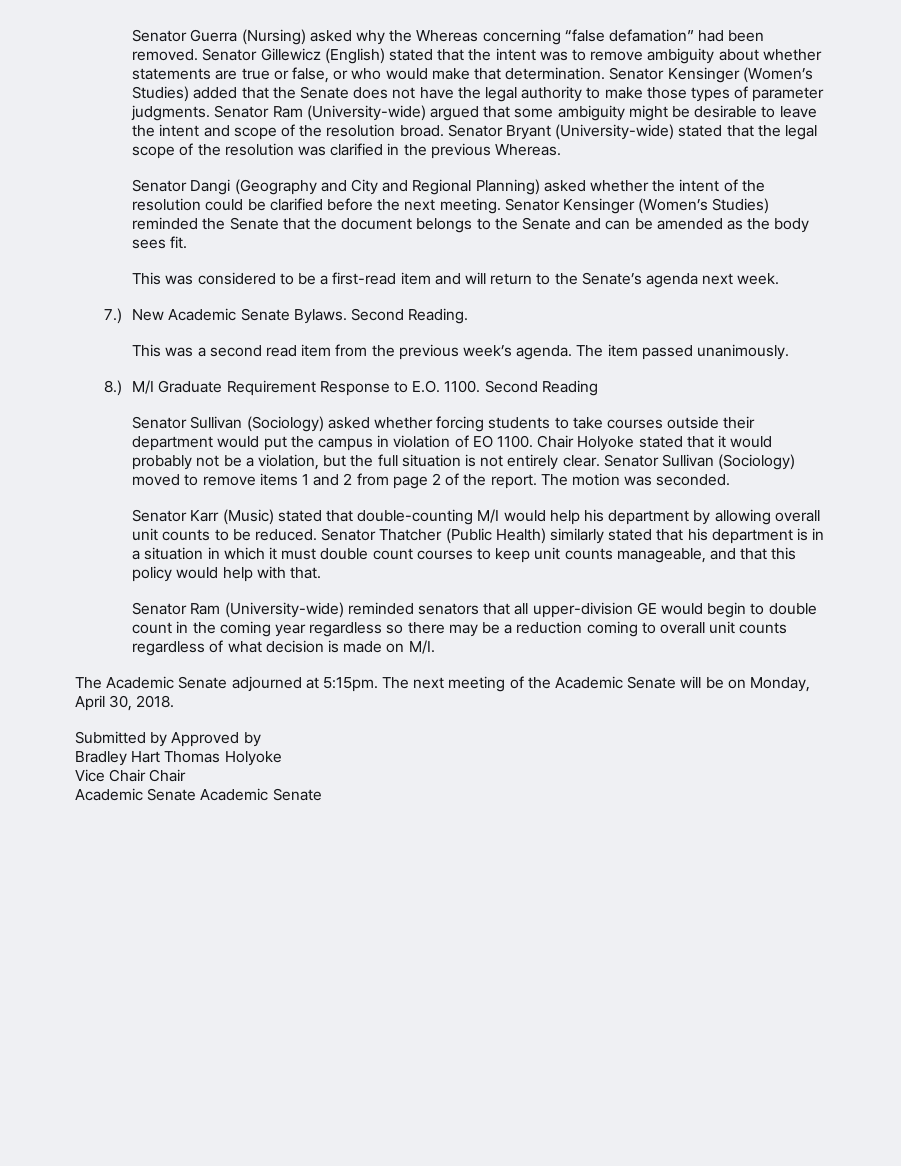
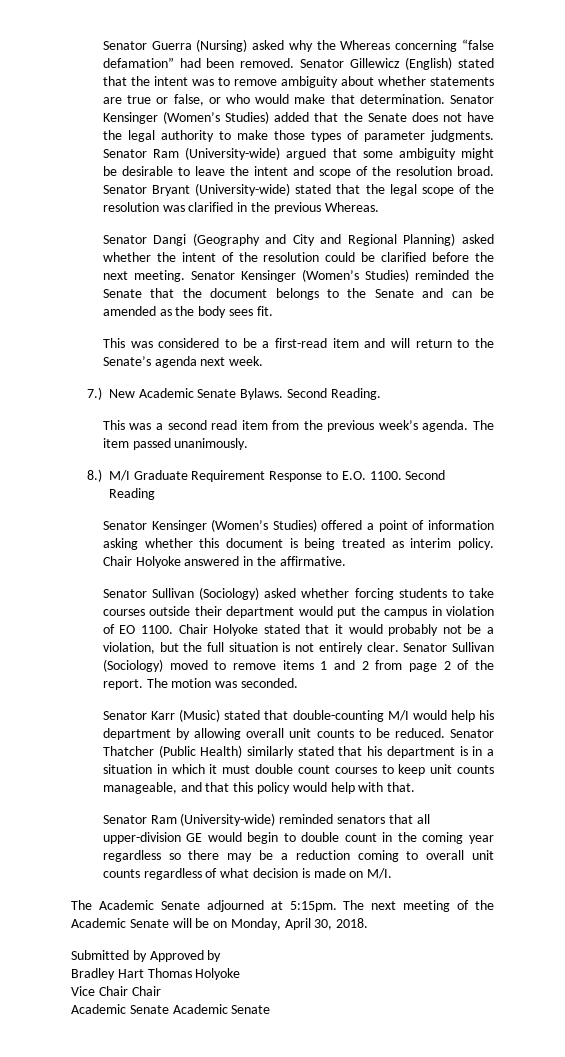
(598, 388) none -> [102,519,494,532] [102,538,494,550] [102,556,346,568] // Senator Kensinger (Women’s Studies) offered a point of information asking whether this document is being treated as interim policy. Chair Holyoke answered in the affirmative.

